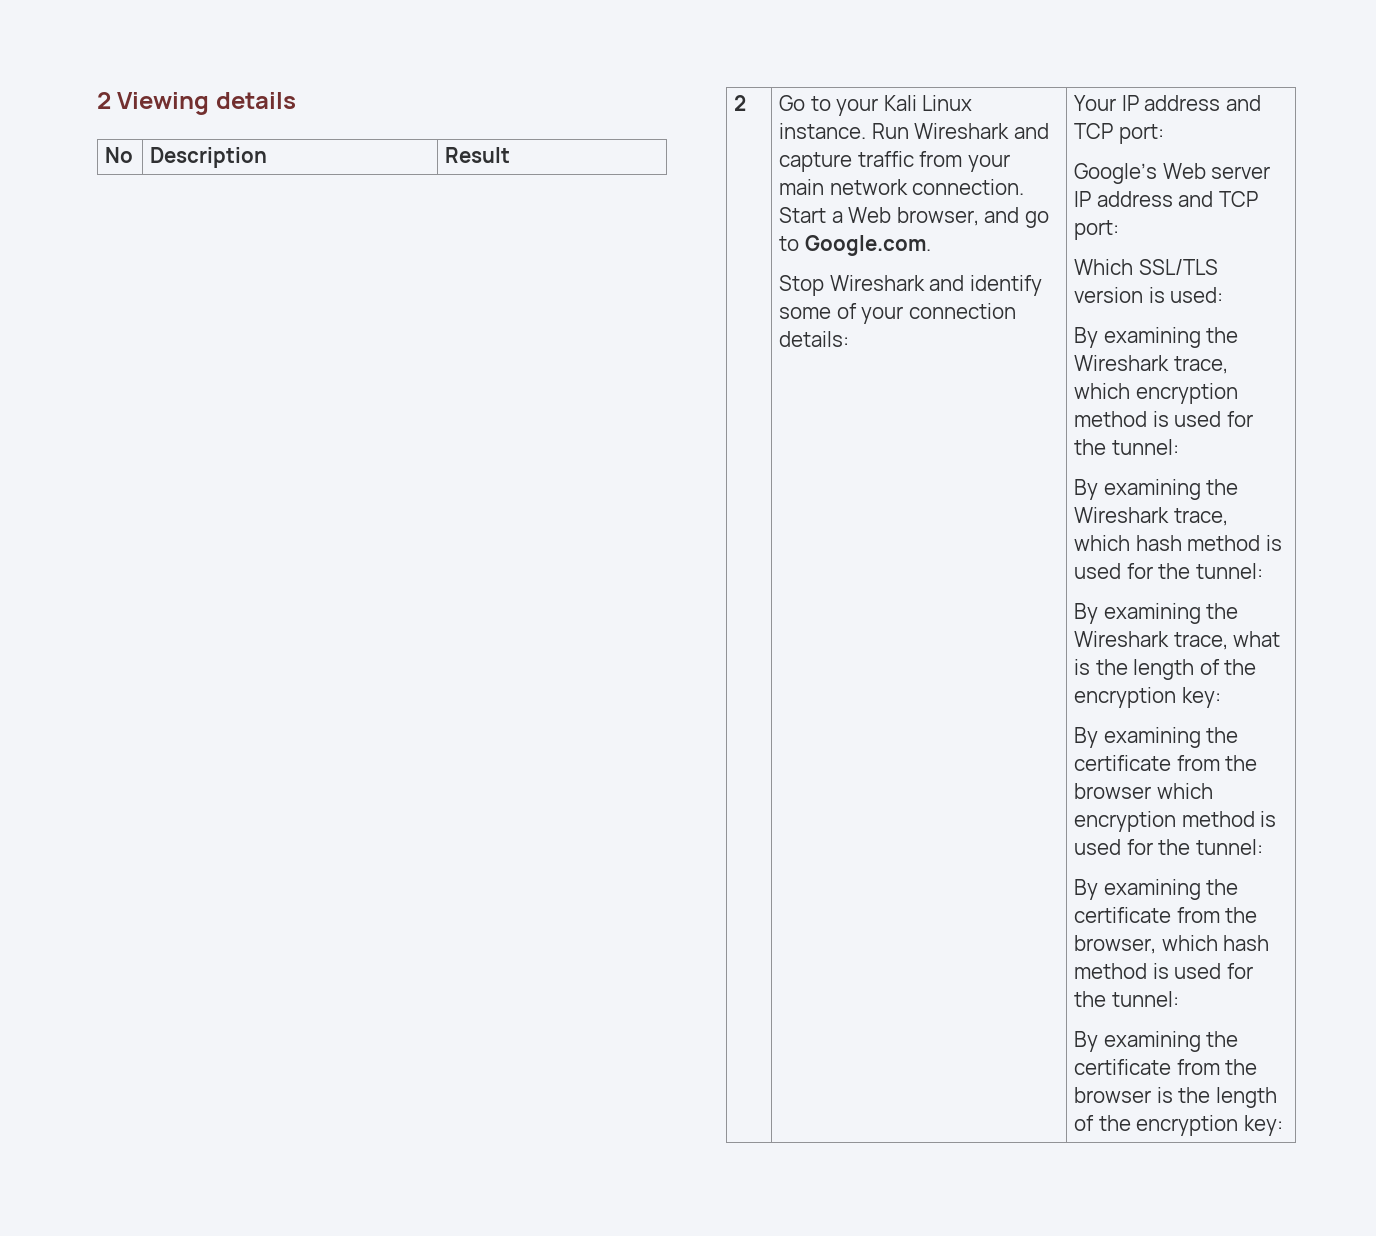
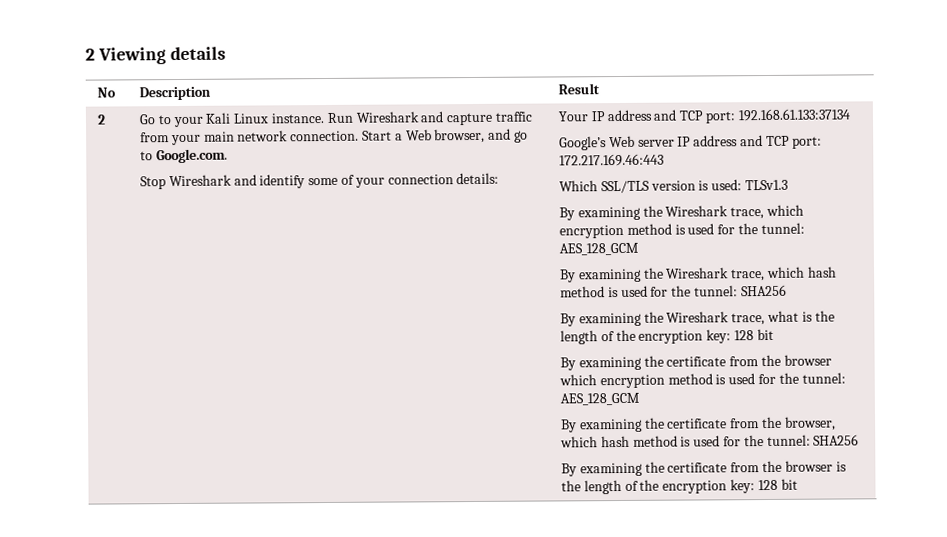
(1164, 134) none -> [737,108,851,122] 192.168.61.133:37134
(1120, 230) none -> [559,153,665,167] 172.217.169.46:443
(1224, 295) none -> [745,179,789,191] TLSv1.3
(1179, 447) none -> [559,242,640,256] AES_128_GCM
(1263, 571) none -> [740,284,787,297] SHA256
(1221, 697) none -> [734,328,774,341] 128 bit
(1263, 847) none -> [560,392,641,406] AES_128_GCM
(1179, 999) none -> [813,434,860,446] SHA256
(1283, 1125) none -> [757,478,798,491] 128 bit

